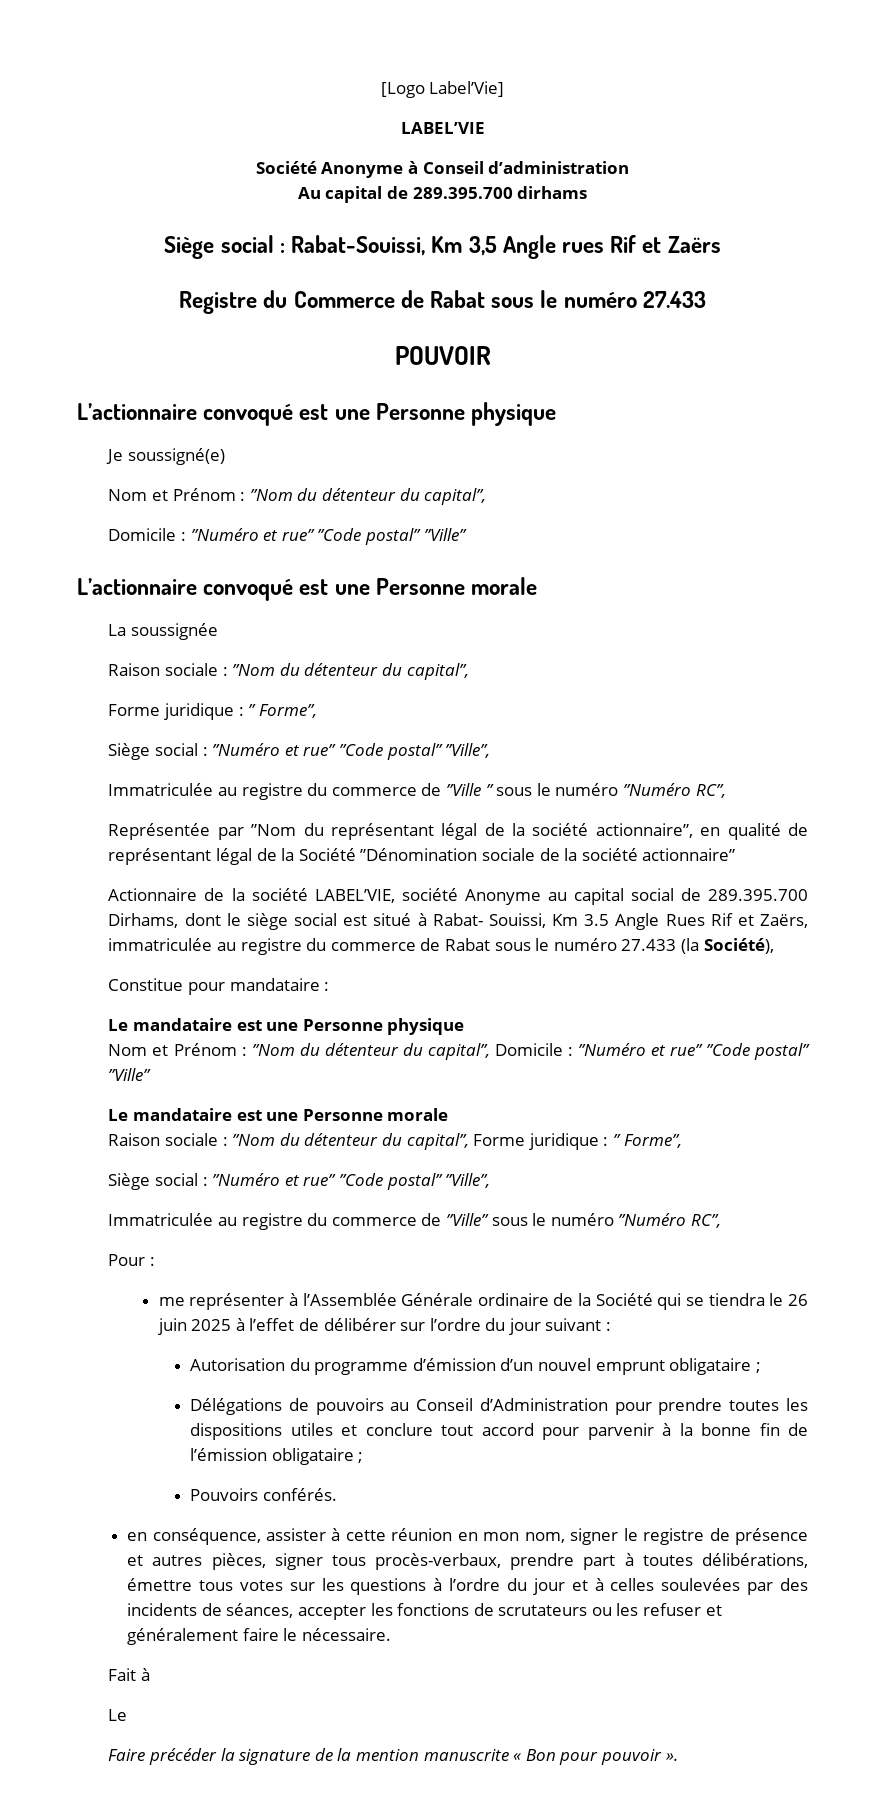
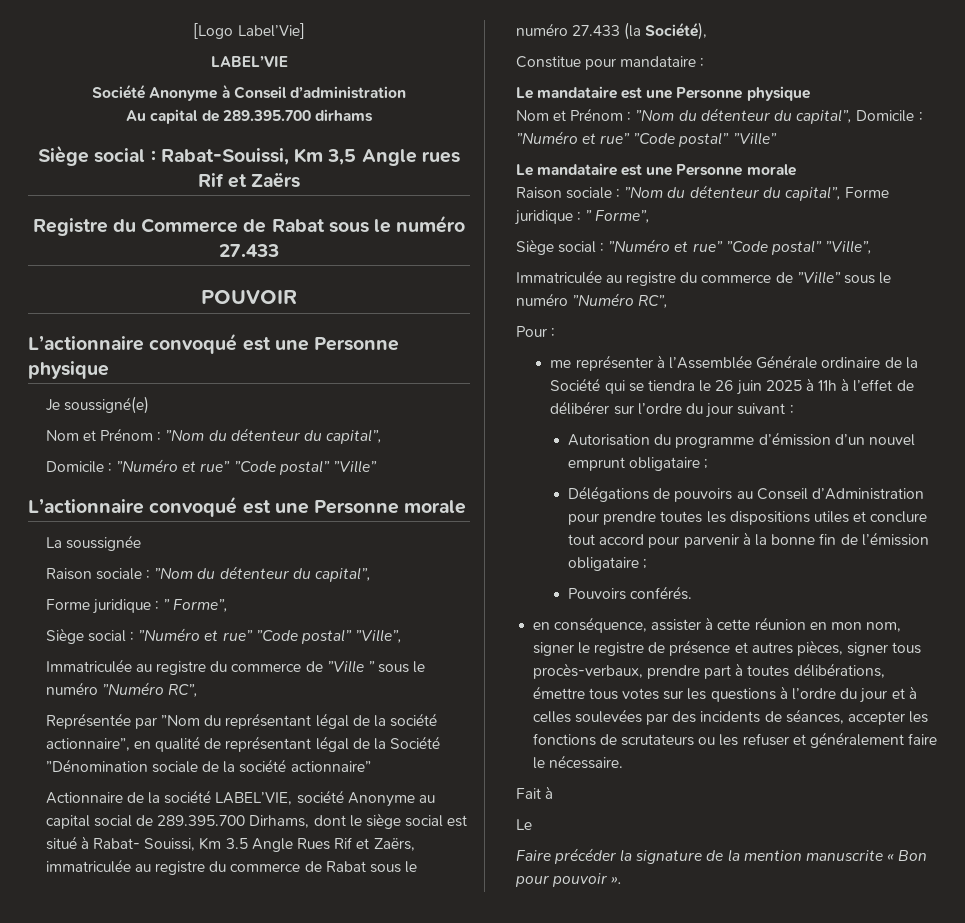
(245, 1324) none -> [818,378,850,391] 11h à

